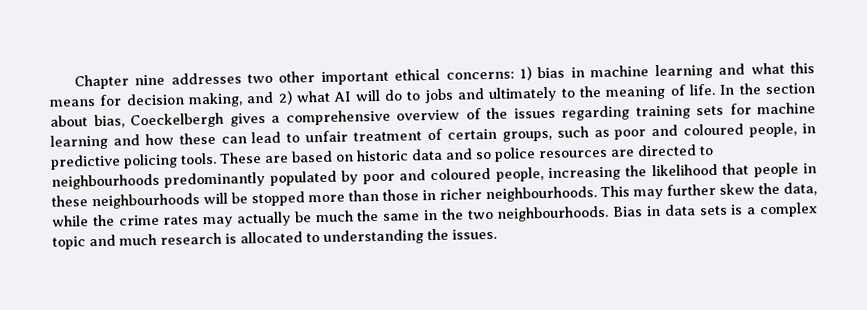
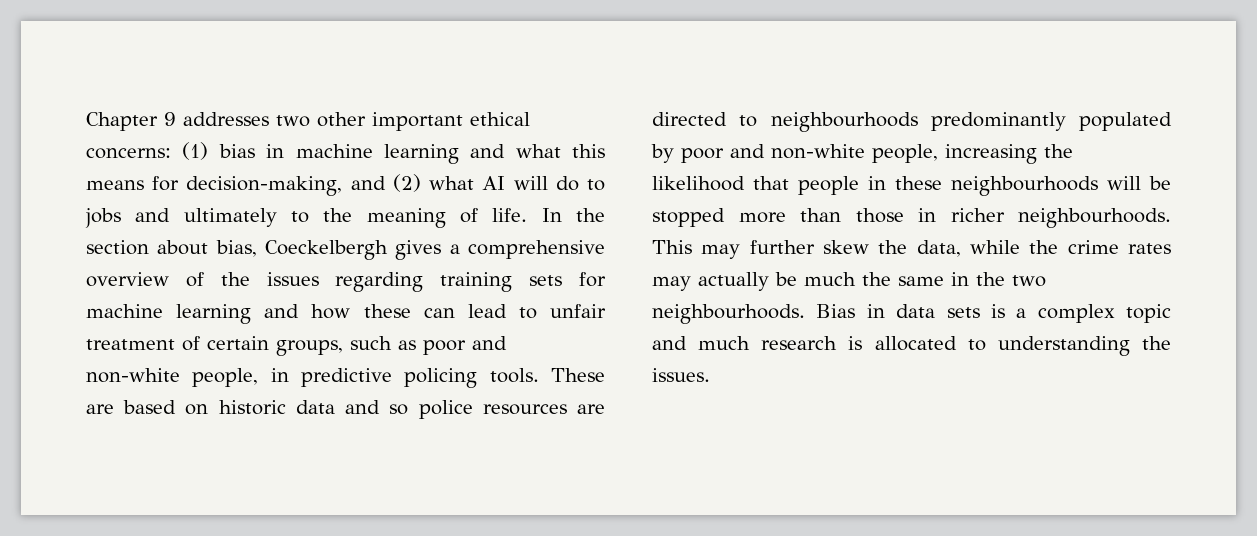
[134,74,166,86] nine -> [164,112,176,126] 9
[520,66,533,81] 1) -> [182,142,209,160] (1)
[125,90,293,108] decision making, and 2) -> [186,174,421,196] decision-making, and (2)
[683,123,745,136] coloured -> [86,368,180,383] non-white
[430,167,492,181] coloured -> [771,144,865,159] non-white

